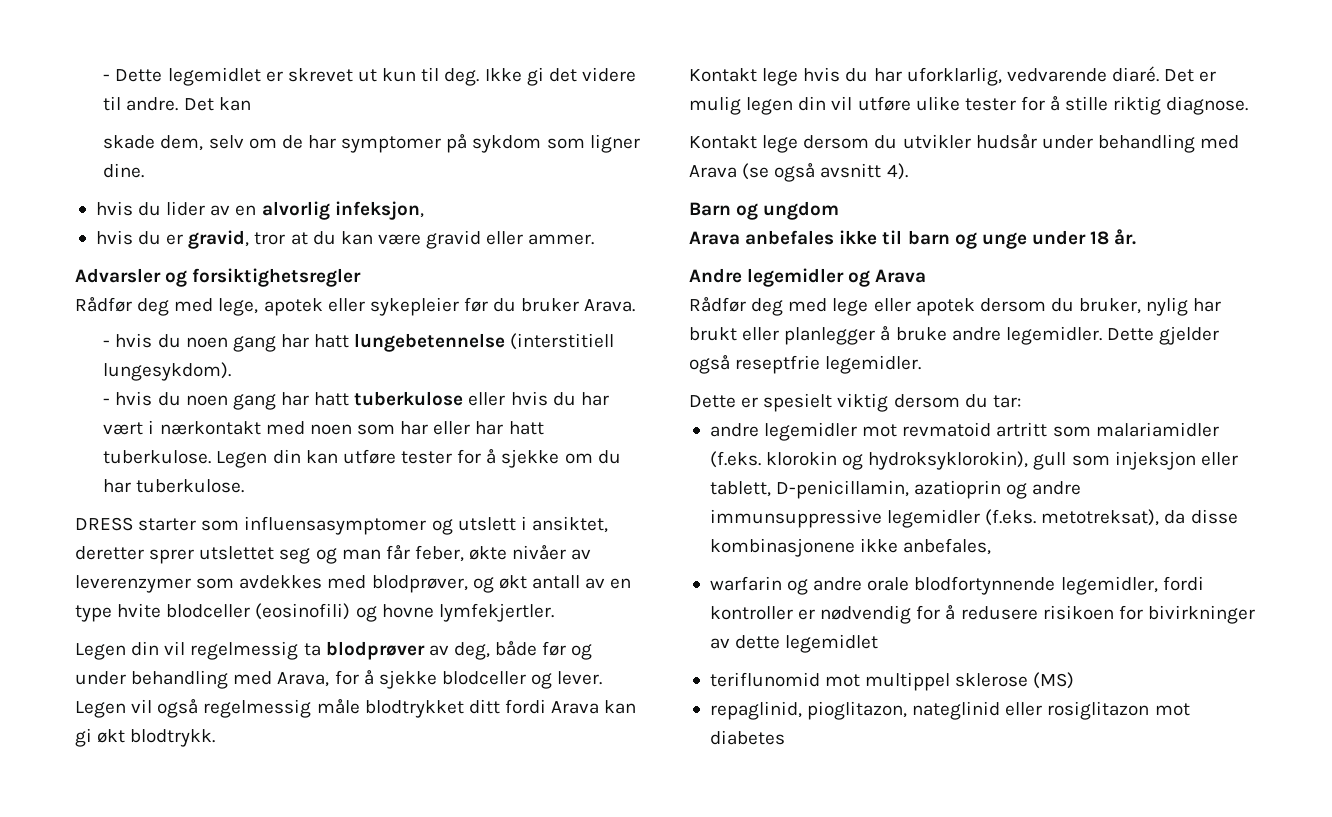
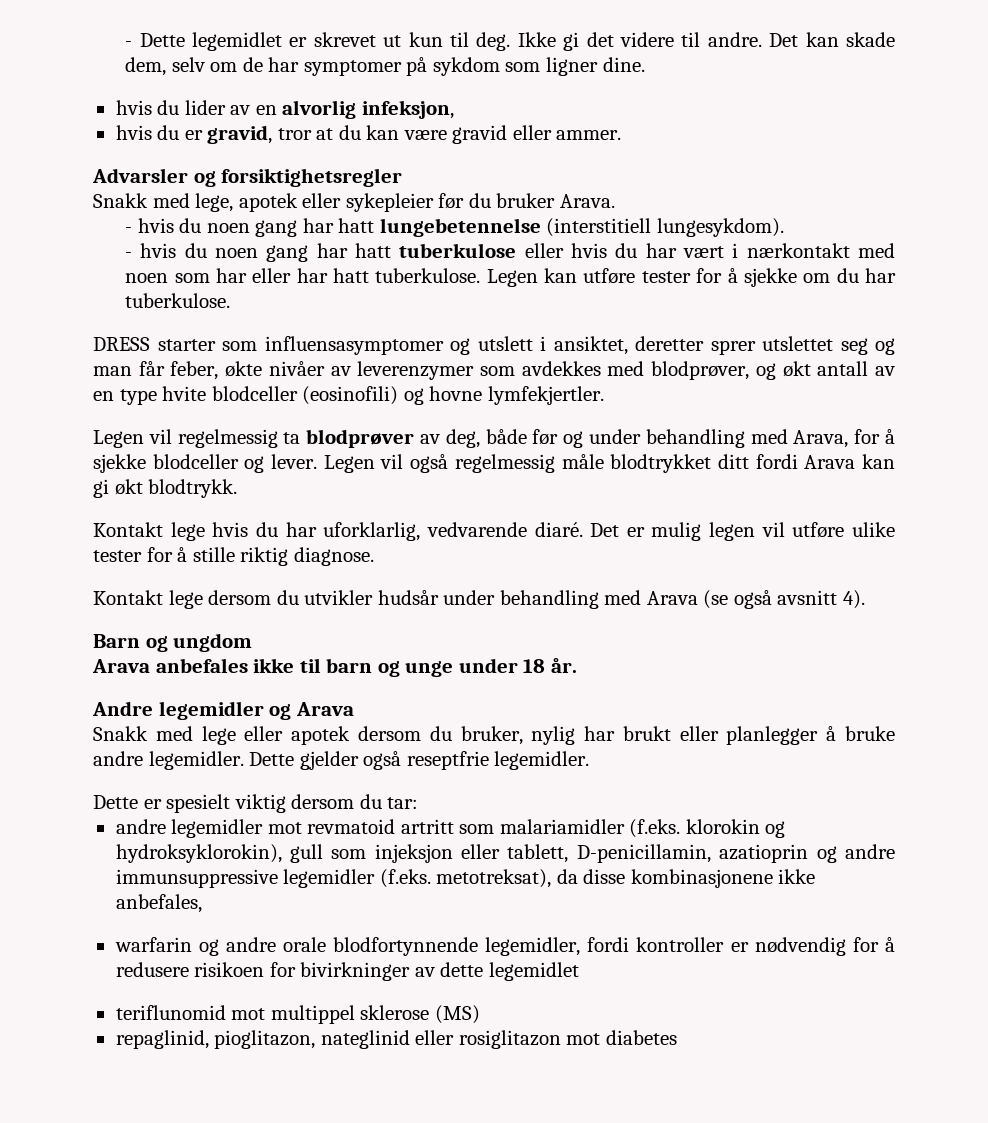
(251, 104) // -> (839, 39) none
[75,297,170,316] Rådfør deg -> [93,193,148,208] Snakk
[272,449,301,464] din -> (538, 278) none
[131,641,160,656] din -> (144, 439) none
[798,96,827,111] din -> (756, 531) none
[689,297,784,316] Rådfør deg -> [93,726,148,741] Snakk

